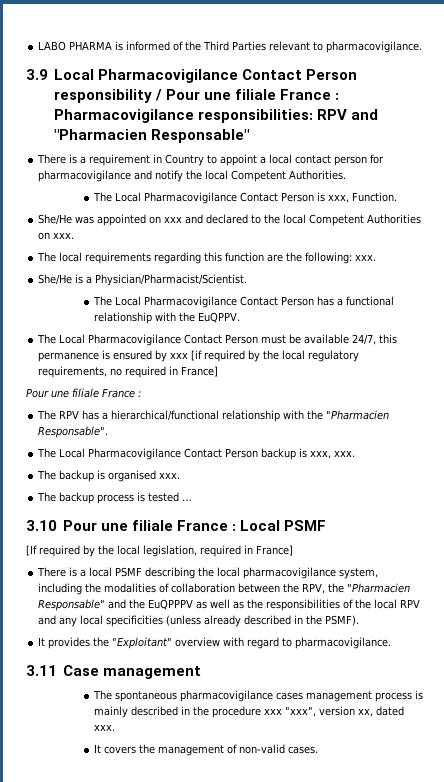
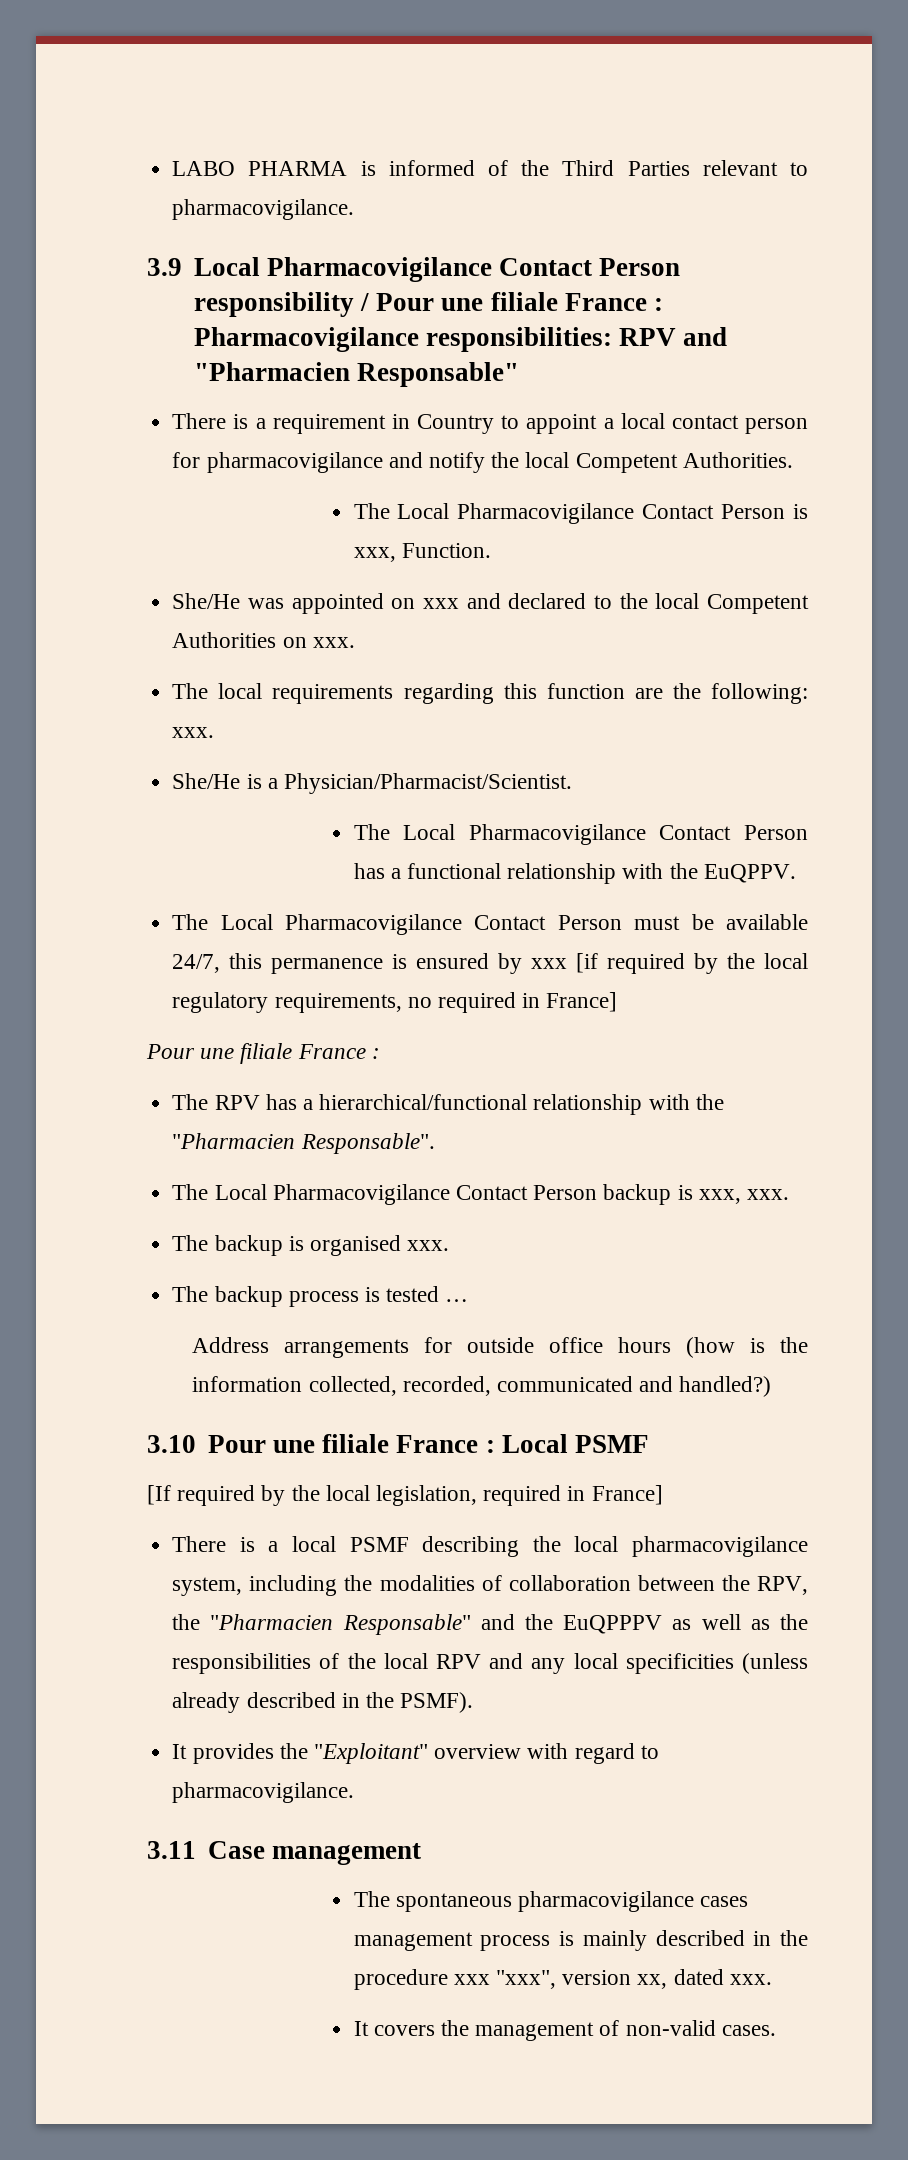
(193, 500) none -> [192,1337,808,1358] [192,1376,772,1397] // Address arrangements for outside office hours (how is the information collected, recorded, communicated and handled?)

